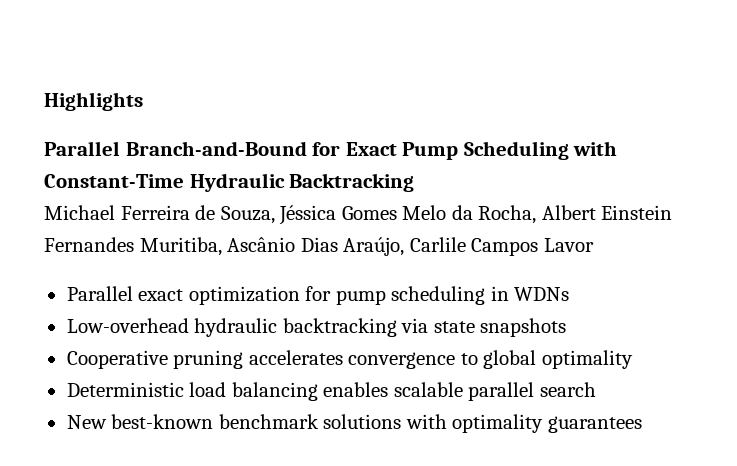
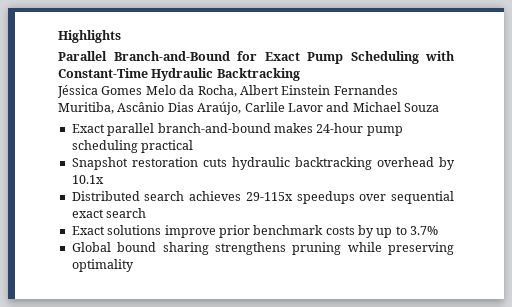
[44,205,275,224] Michael Ferreira de Souza, -> (300, 74) none
[471,238,539,256] Campos -> (285, 107) none
[66,286,570,305] [66,318,567,337] [66,350,633,369] [66,382,596,401] [66,414,642,433] // Parallel exact optimization for pump scheduling in WDNs // Low-overhead hydraulic backtracking via state snapshots // Cooperative pruning accelerates convergence to global optimality // Deterministic load balancing enables scalable parallel search // New best-known benchmark solutions with optimality guarantees -> [326,102,439,112] [71,123,403,136] [71,140,194,153] [71,157,455,170] [71,175,104,184] [71,191,454,204] [71,208,147,218] [71,225,439,238] [71,242,454,255] [71,259,134,272] and Michael Souza // Exact parallel branch-and-bound makes 24-hour pump scheduling practical // Snapshot restoration cuts hydraulic backtracking overhead by 10.1x // Distributed search achieves 29-115x speedups over sequential exact search // Exact solutions improve prior benchmark costs by up to 3.7% // Global bound sharing strengthens pruning while preserving optimality

